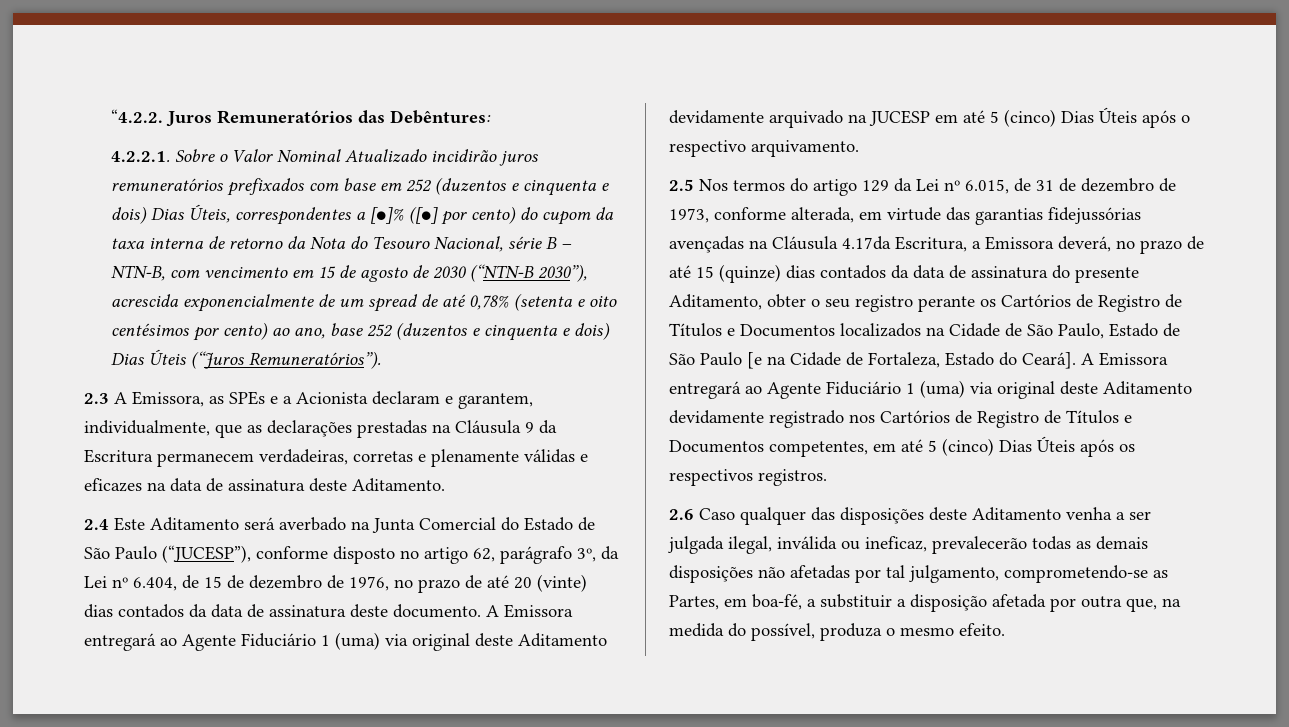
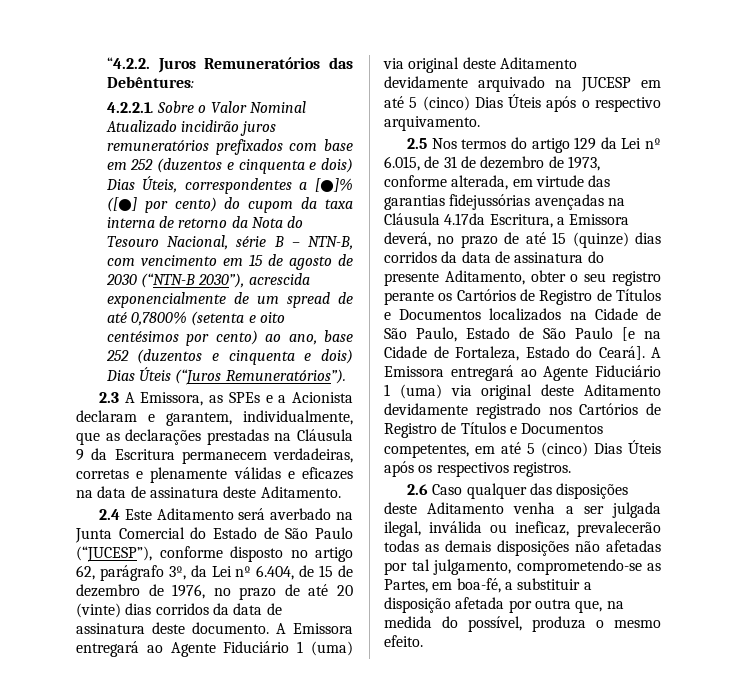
[468,295,509,310] 0,78% -> [131,311,188,326] 0,7800%
[118,604,184,618] contados -> [155,603,209,615] corridos
[820,265,886,279] contados -> [384,251,437,263] corridos

